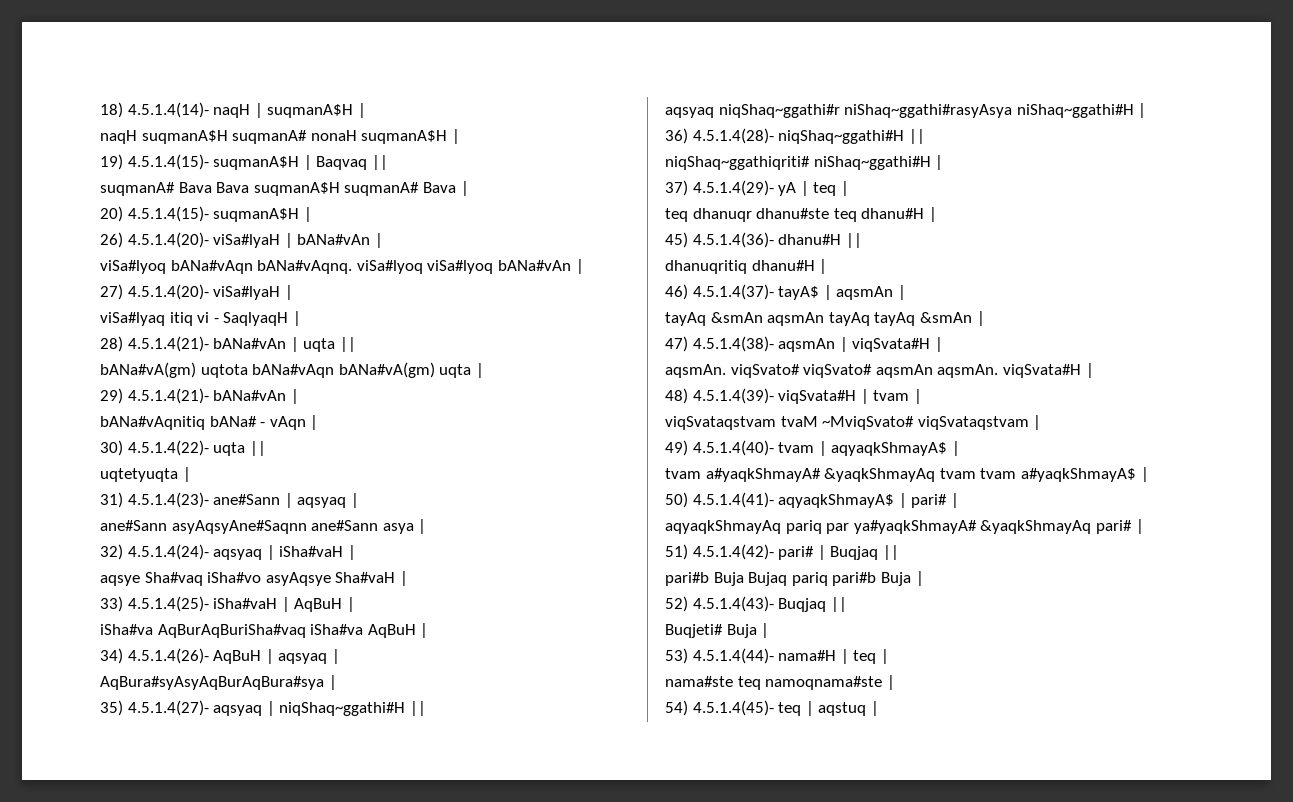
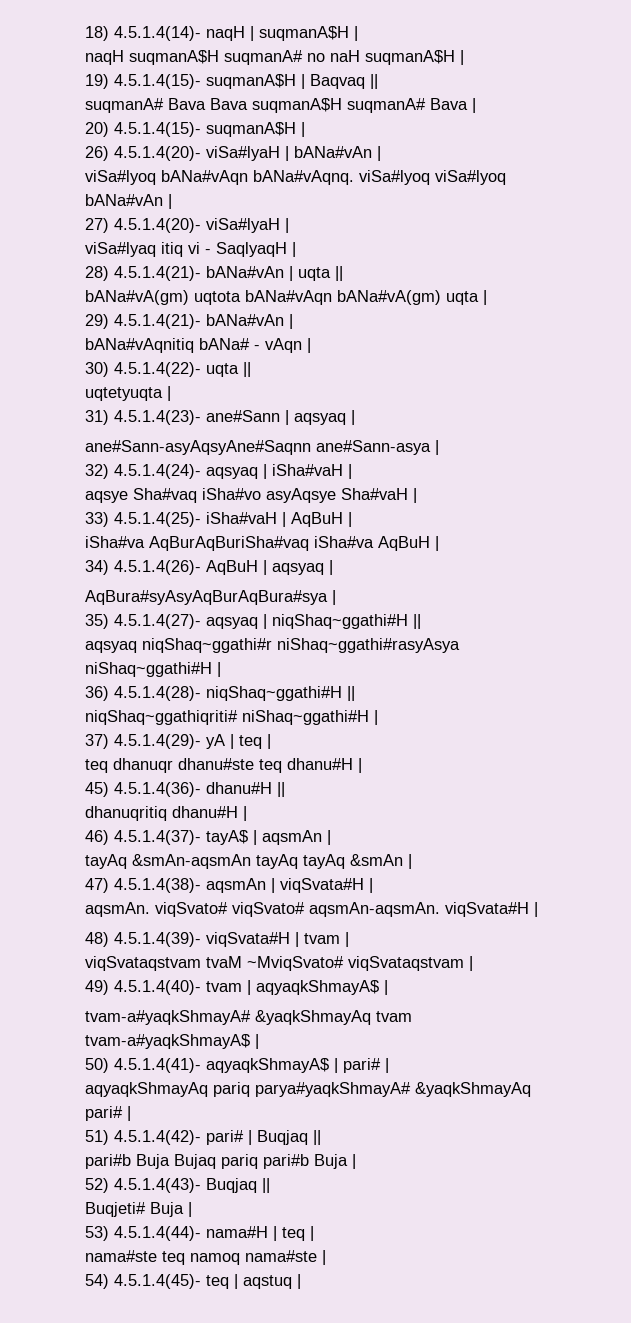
[310,130,357,141] nonaH -> [307,50,360,62] no naH
[100,520,414,534] ane#Sann asyAqsyAne#Saqnn ane#Sann asya -> [85,440,431,455] ane#Sann-asyAqsyAne#Saqnn ane#Sann-asya
[710,312,825,326] &smAn aqsmAn -> [132,854,251,869] &smAn-aqsmAn
[875,364,999,378] aqsmAn aqsmAn. -> [309,902,440,917] aqsmAn-aqsmAn.
[665,468,1136,482] tvam a#yaqkShmayA# &yaqkShmayAq tvam tvam a#yaqkShmayA$ -> [85,1010,412,1025] [85,1034,250,1049] tvam-a#yaqkShmayA# &yaqkShmayAq tvam tvam-a#yaqkShmayA$
[826,520,977,534] par ya#yaqkShmayA# -> [255,1082,411,1097] parya#yaqkShmayA#
[765,676,883,690] namoqnama#ste -> [190,1250,317,1265] namoq nama#ste

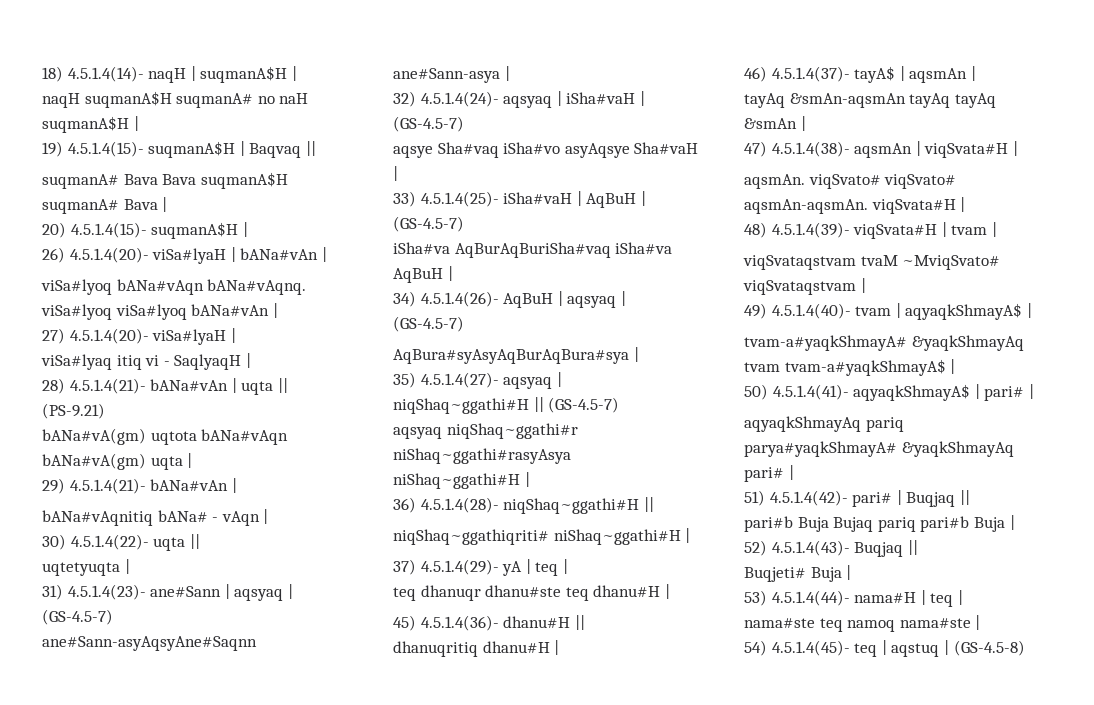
(343, 273) none -> [42,403,105,419] (PS-9.21)
(355, 417) none -> [42,609,113,625] (GS-4.5-7)
(352, 471) none -> [393,116,464,132] (GS-4.5-7)
(352, 519) none -> [393,216,464,232] (GS-4.5-7)
(333, 567) none -> [393,316,464,332] (GS-4.5-7)
(421, 621) none -> [548,397,620,413] (GS-4.5-7)
(301, 1281) none -> [953,640,1025,656] (GS-4.5-8)

